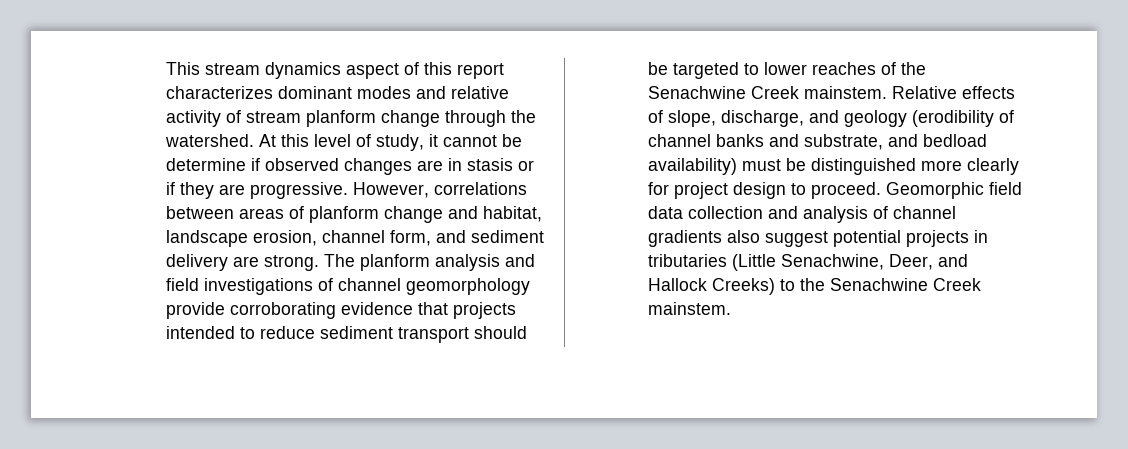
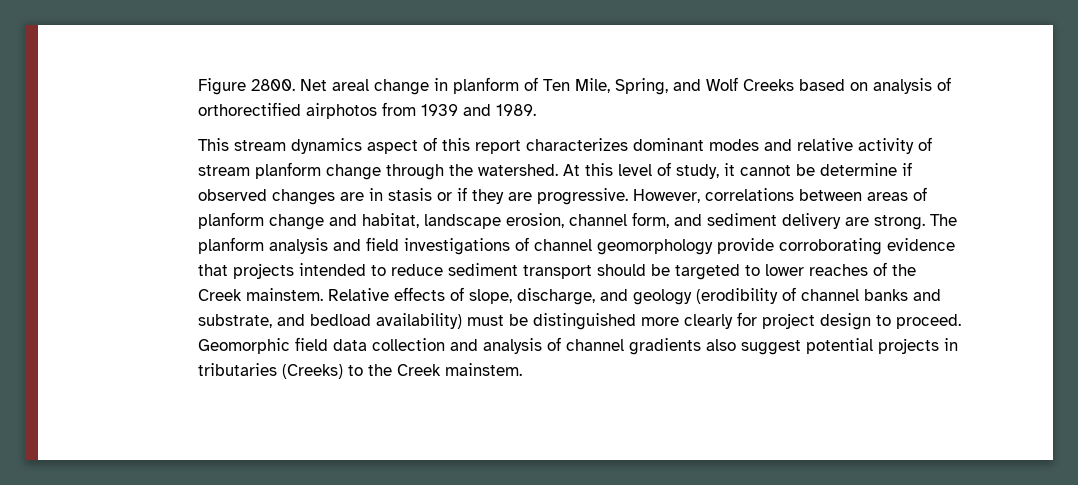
(165, 68) none -> [198,77,952,95] [198,102,537,119] Figure 2800. Net areal change in planform of Ten Mile, Spring, and Wolf Creeks based on analysis of orthorectified airphotos from 1939 and 1989. //
[647,86,746,99] Senachwine -> (917, 270) none
[731,254,968,271] [647,278,775,295] (Little Senachwine, Deer, and Hallock Creeks) -> [282,364,344,379] (Creeks)
[829,278,928,291] Senachwine -> (393, 370) none

